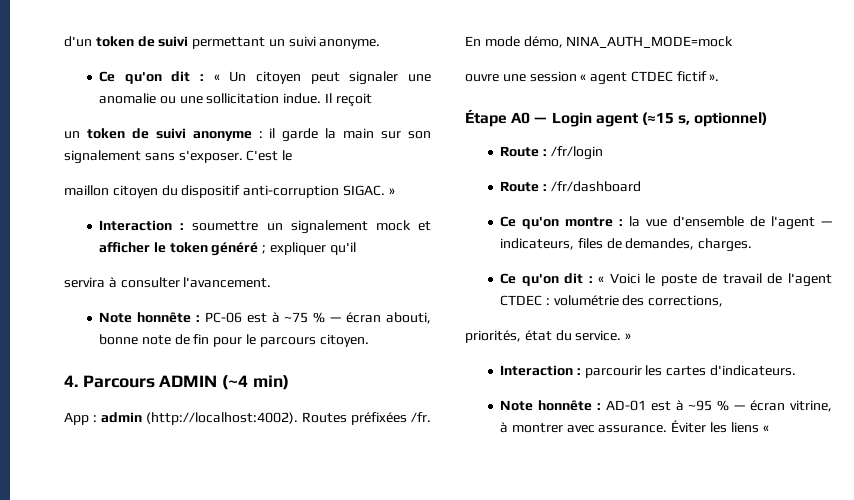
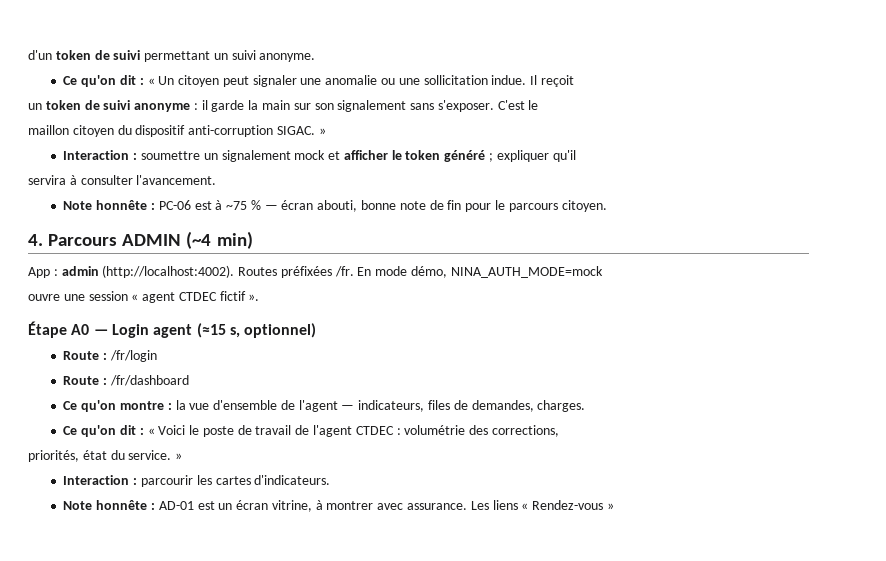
[675,400,746,411] à ~95 % — -> [218,503,233,510] un
[671,420,769,433] Éviter les liens « -> [470,500,614,510] Les liens « Rendez-vous »

